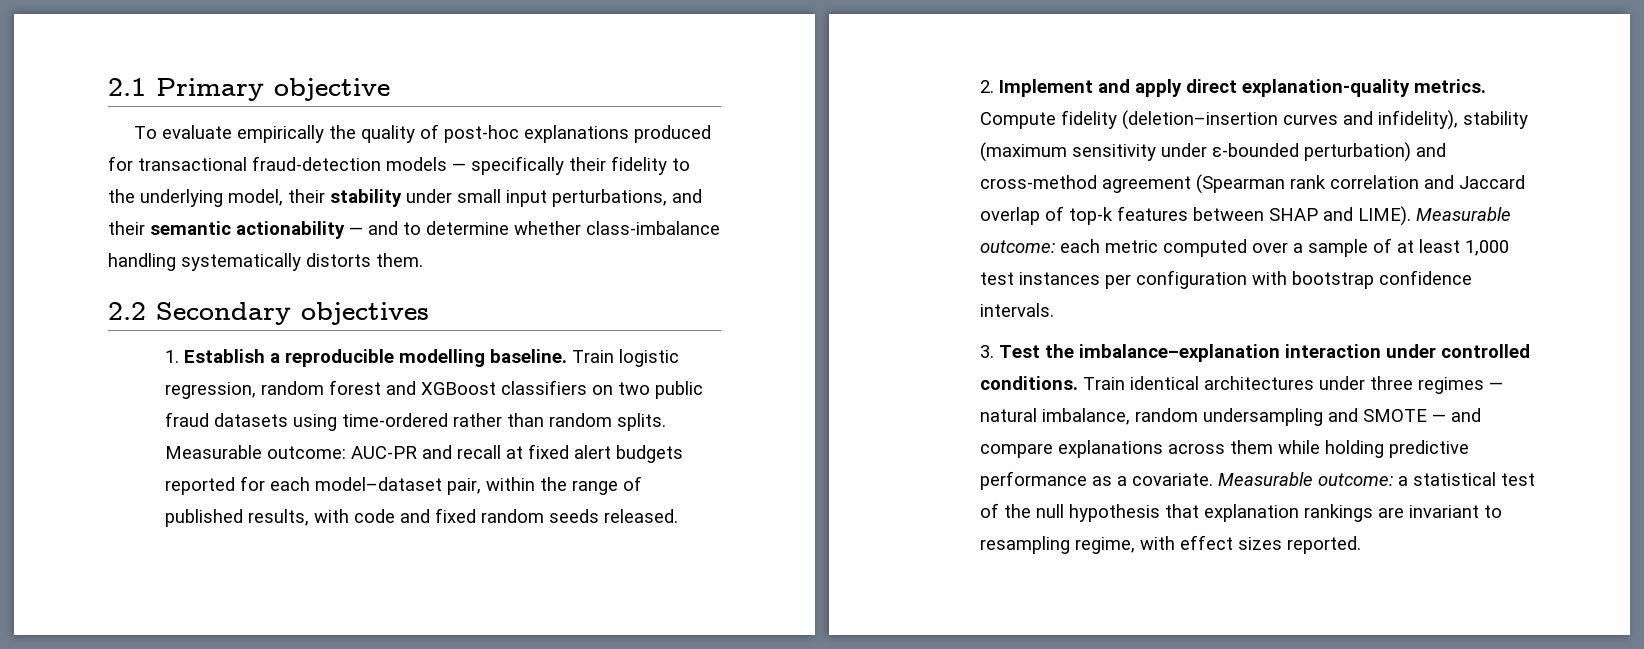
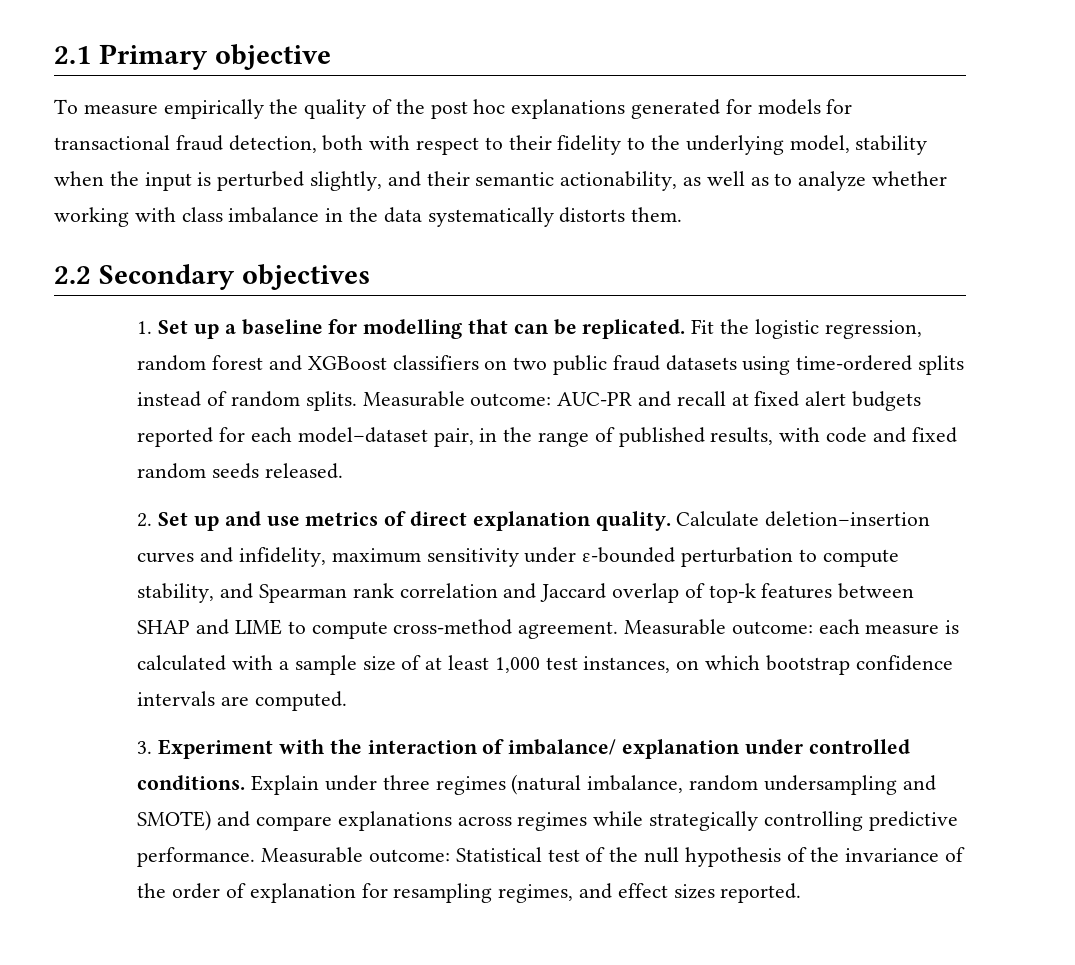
[161,125,232,139] evaluate -> [83,104,158,115] measure
[443,125,711,143] [108,156,564,175] post-hoc explanations produced for transactional fraud-detection models — specifically -> [395,99,853,119] [54,135,503,155] the post hoc explanations generated for models for transactional fraud detection, both with respect to
[288,189,702,207] [108,221,720,239] [108,253,176,271] their stability under small input perturbations, and their semantic actionability — and to determine whether class-imbalance handling -> [855,135,928,155] [54,171,948,191] [54,207,422,227] stability when the input is perturbed slightly, and their semantic actionability, as well as to analyze whether working with class imbalance in the data
[184,349,615,367] Establish a reproducible modelling baseline. Train -> [158,319,749,339] Set up a baseline for modelling that can be replicated. Fit the
[453,413,545,427] rather than -> [917,355,964,375] [137,391,228,407] splits instead of
[486,477,536,491] within -> [479,428,498,442] in
[999,79,1487,97] [980,110,1529,130] [980,142,1447,162] [980,174,1286,194] Implement and apply direct explanation-quality metrics. Compute fidelity (deletion–insertion curves and infidelity), stability (maximum sensitivity under ε-bounded perturbation) and cross-method agreement (Spearman -> [158,511,931,531] [137,547,899,567] [137,583,347,603] Set up and use metrics of direct explanation quality. Calculate deletion–insertion curves and infidelity, maximum sensitivity under ε-bounded perturbation to compute stability, and Spearman
[1358,206,1512,226] [980,239,1289,257] LIME). Measurable outcome: each metric computed over -> [234,619,960,639] [137,655,274,671] LIME to compute cross-method agreement. Measurable outcome: each measure is calculated with
(1369, 248) none -> [362,656,396,671] size
[1019,270,1473,289] [980,303,1055,317] [980,344,1531,362] [980,376,1315,390] instances per configuration with bootstrap confidence intervals. // 3. Test the imbalance–explanation interaction under controlled conditions. Train identical architectures -> [583,655,953,675] [137,691,347,711] [137,739,910,759] [137,775,320,795] instances, on which bootstrap confidence intervals are computed. // 3. Experiment with the interaction of imbalance/ explanation under controlled conditions. Explain
[1489,382,1504,390] [980,408,1038,422] — natural -> [511,774,582,795] (natural
[1363,409,1447,422] SMOTE — -> [137,810,212,831] SMOTE)
[1230,440,1470,458] [980,471,1497,490] them while holding predictive performance as a covariate. Measurable outcome: a statistical -> [517,811,958,831] [137,847,542,867] regimes while strategically controlling predictive performance. Measurable outcome: Statistical
[1165,504,1503,522] [980,536,1176,554] that explanation rankings are invariant to resampling regime, with -> [786,847,965,862] [137,883,612,903] of the invariance of the order of explanation for resampling regimes, and

